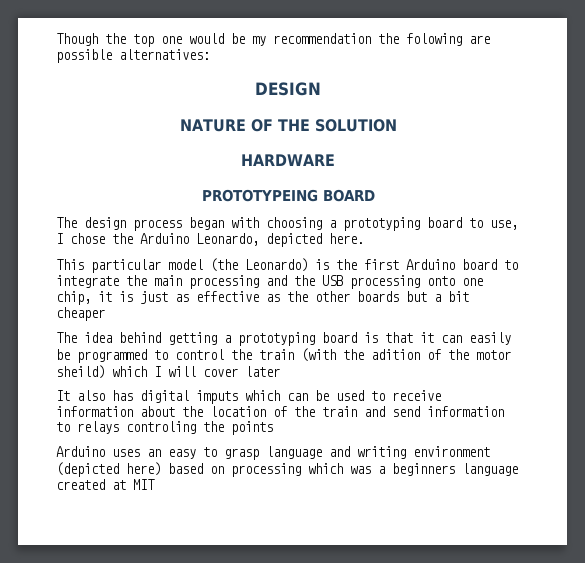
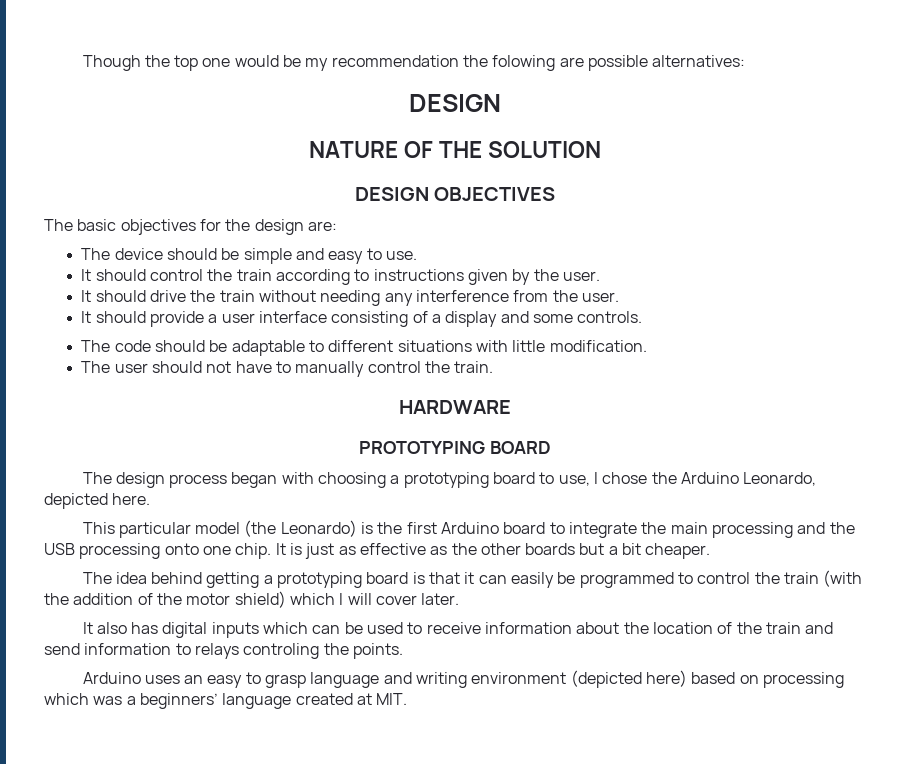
(397, 125) none -> [354,187,556,201] [44,219,337,235] [81,248,417,264] [81,269,600,285] [81,290,619,306] [81,311,643,327] [81,340,647,356] [81,361,494,377] // DESIGN OBJECTIVES // The basic objectives for the design are: // The device should be simple and easy to use. // It should control the train according to instructions given by the user. // It should drive the train without needing any interference from the user. // It should provide a user interface consisting of a display and some controls. // The code should be adaptable to different situations with little modification. // The user should not have to manually control the train.
[201,189,318,202] PROTOTYPEING -> [359,441,486,454] PROTOTYPING
[56,291,112,305] chip, it -> [235,543,286,559] chip. It
[56,307,105,321] cheaper -> [645,543,711,559] cheaper.
[371,349,420,360] adition -> [73,593,134,605] addition
[56,365,105,379] sheild) -> [234,591,286,608] shield)
[245,366,280,377] later -> [421,593,460,605] later.
[196,390,238,404] imputs -> [211,622,259,638] inputs
[231,421,273,435] points -> [352,643,403,659] points.
[392,463,455,476] beginners -> [139,693,218,709] beginners’
[133,479,155,490] MIT -> [376,693,408,705] MIT.

